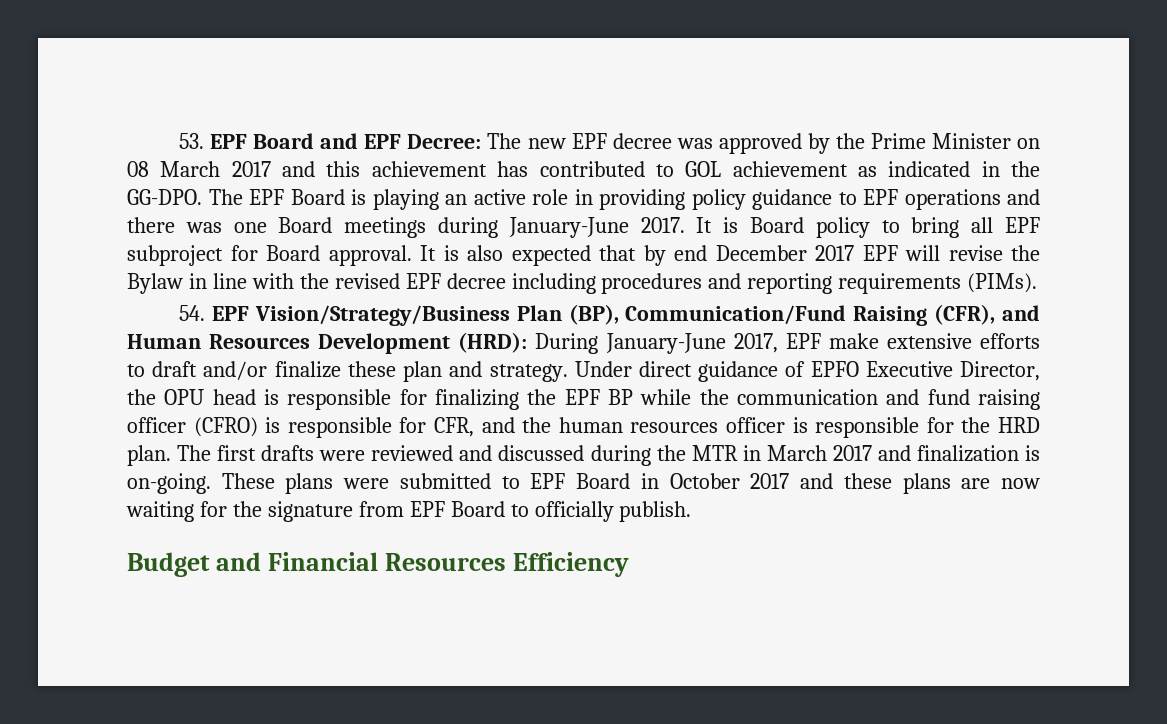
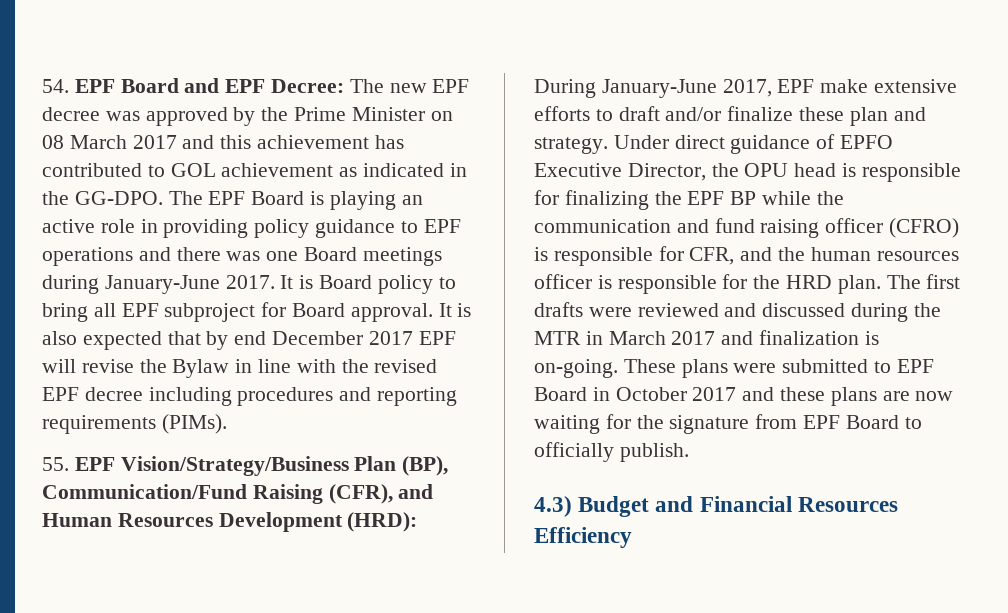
[179,133,205,149] 53. -> [42,79,69,93] 54.
[179,305,206,321] 54. -> [42,457,69,471] 55.
(692, 511) none -> [534,496,572,517] 4.3)

